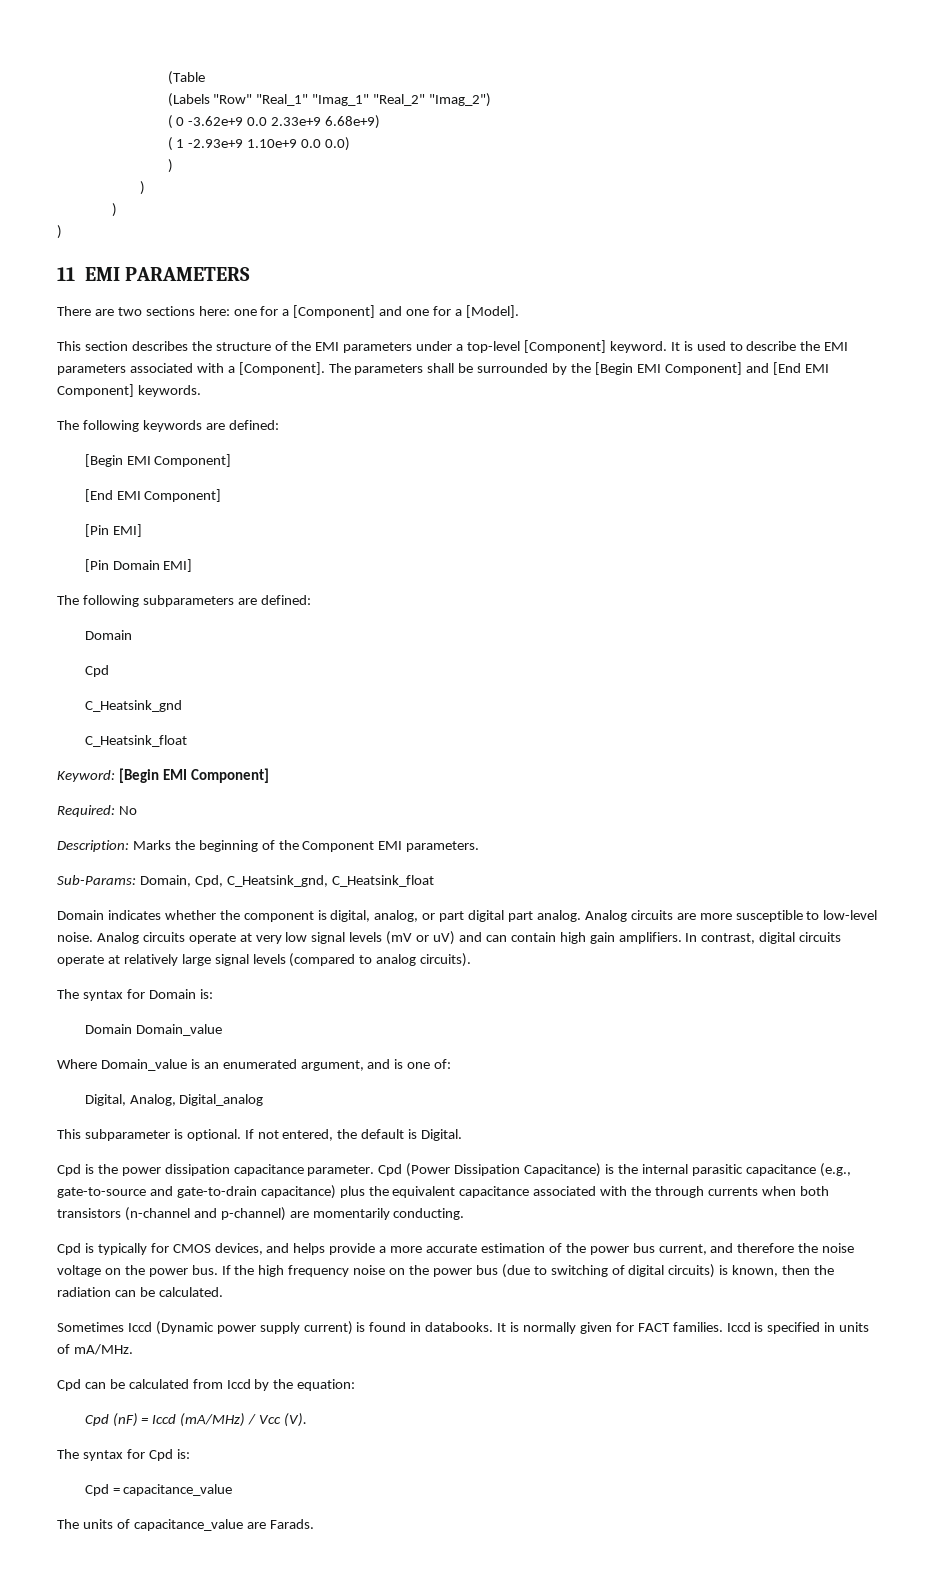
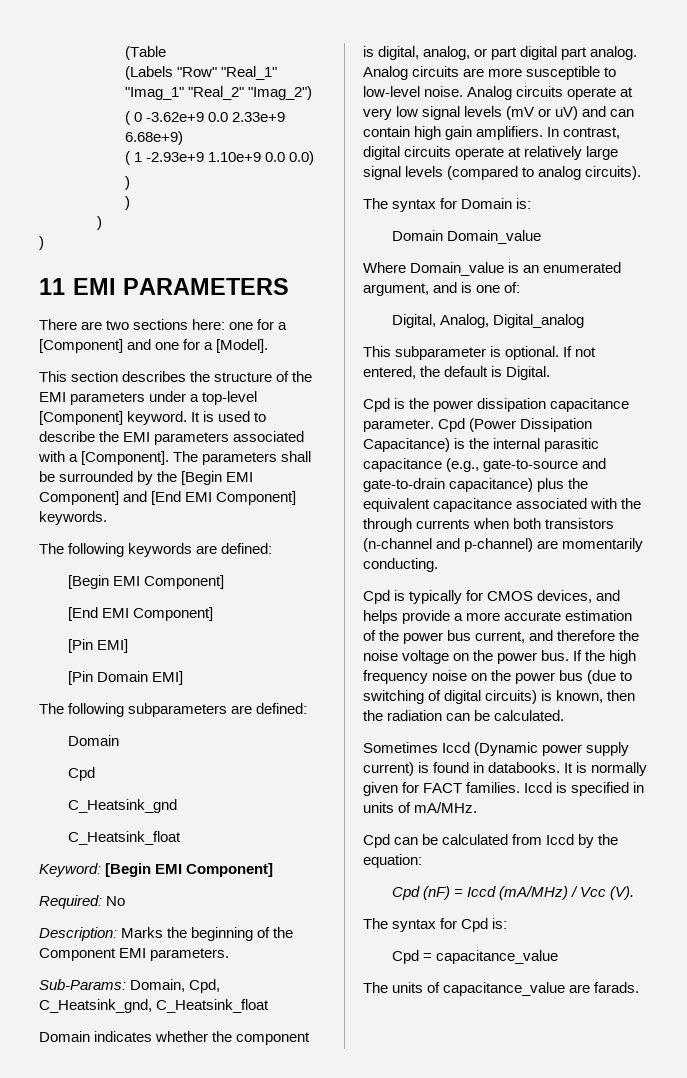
[269,1519,314,1529] Farads. -> [594,982,640,993] farads.

